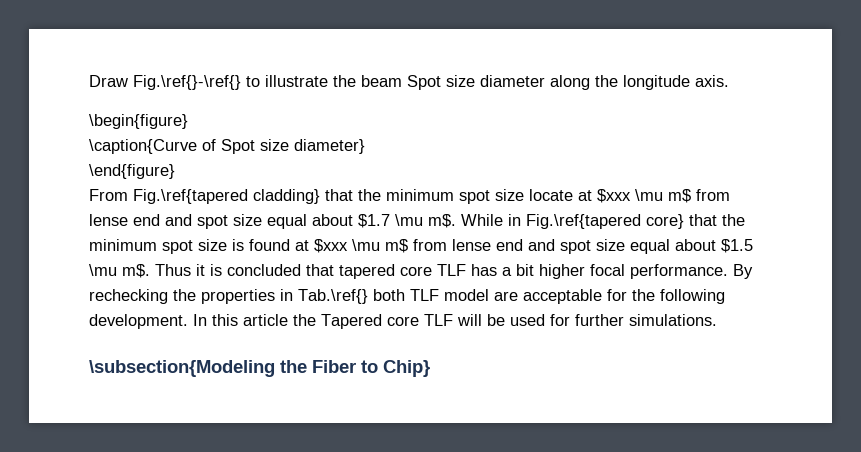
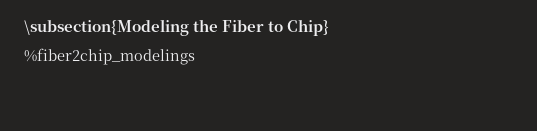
[89,75,729,90] [89,114,188,129] [89,139,365,154] [89,164,175,179] [89,189,730,204] [89,214,745,229] [89,239,753,254] [89,264,753,279] [89,289,725,304] [89,314,717,329] Draw Fig.\ref{}-\ref{} to illustrate the beam Spot size diameter along the longitude axis. // \begin{figure} // \caption{Curve of Spot size diameter} // \end{figure} // From Fig.\ref{tapered cladding} that the minimum spot size locate at $xxx \mu m$ from lense end and spot size equal about $1.7 \mu m$. While in Fig.\ref{tapered core} that the minimum spot size is found at $xxx \mu m$ from lense end and spot size equal about $1.5 \mu m$. Thus it is concluded that tapered core TLF has a bit higher focal performance. By rechecking the properties in Tab.\ref{} both TLF model are acceptable for the following development. In this article the Tapered core TLF will be used for further simulations. // -> (24, 27) none
(430, 368) none -> [24,48,195,65] // %fiber2chip_modelings

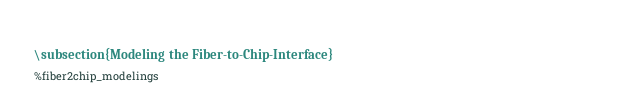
[222,19,330,36] Fiber to Chip} -> [192,47,334,62] Fiber-to-Chip-Interface}

